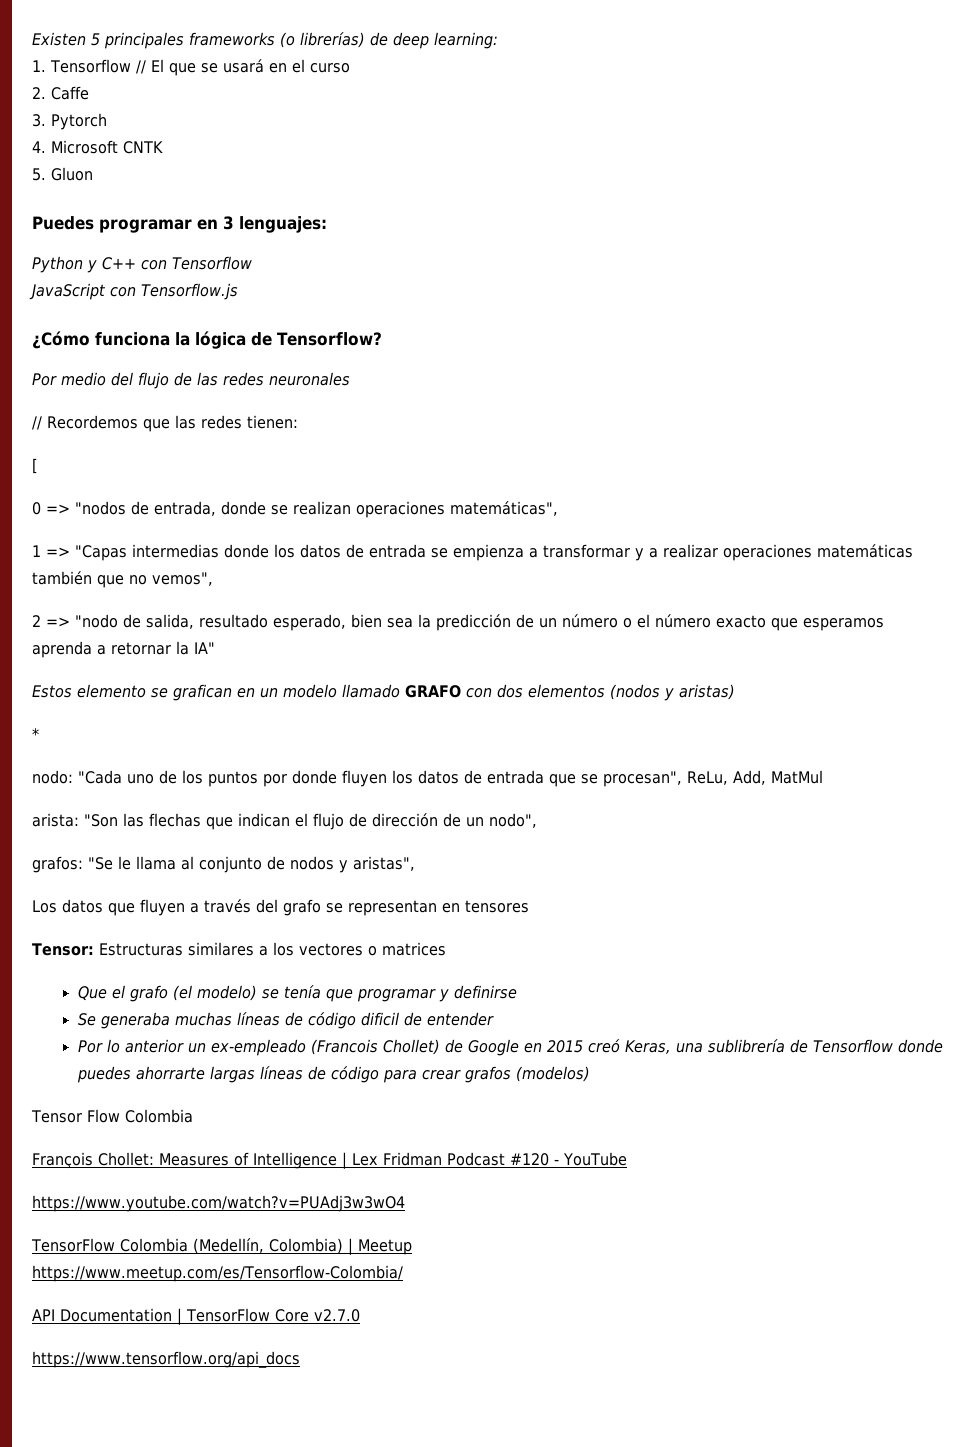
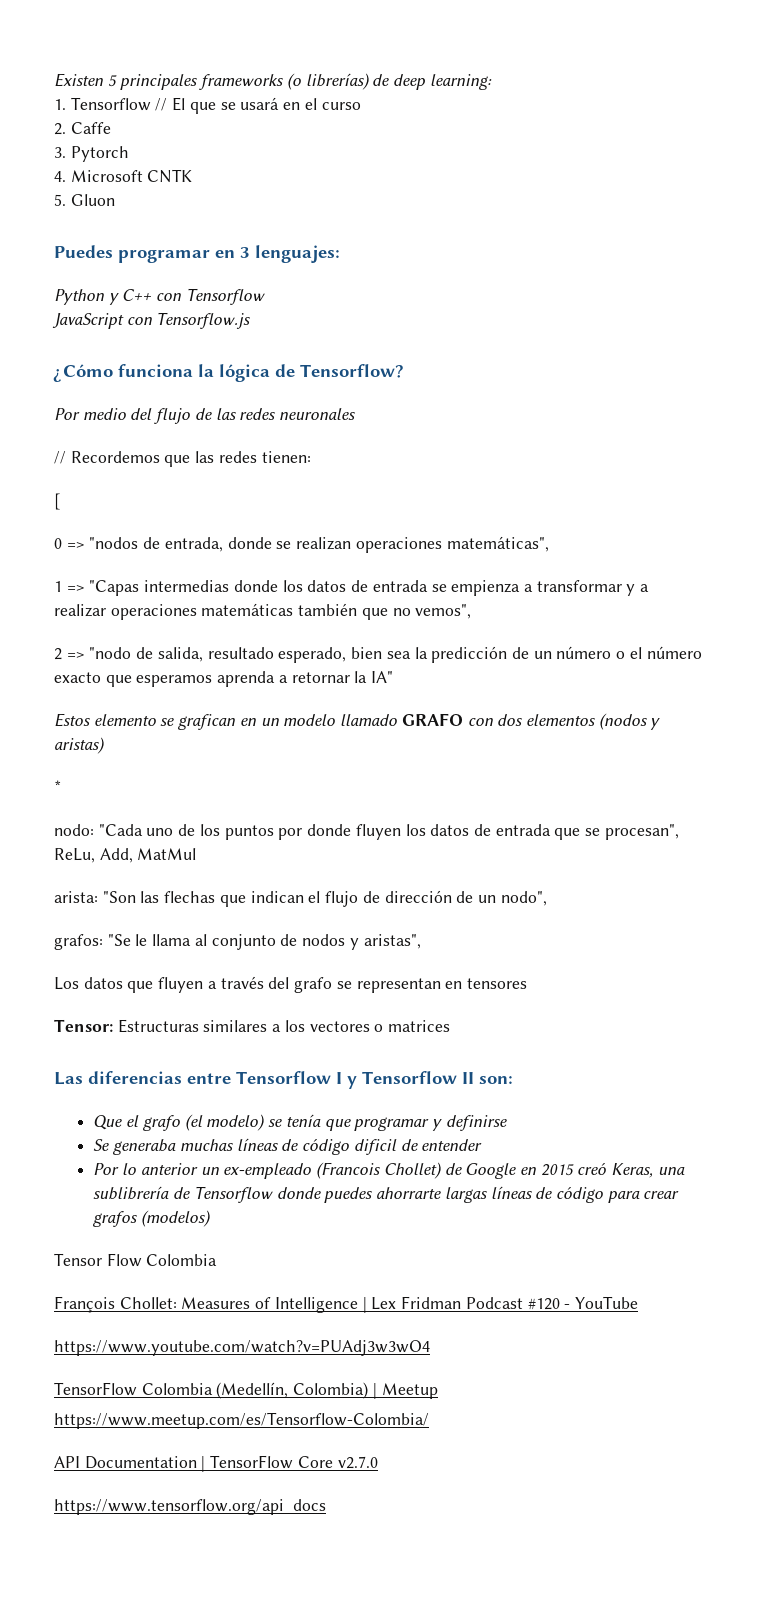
(446, 949) none -> [54,1071,513,1089] // Las diferencias entre Tensorflow I y Tensorflow II son:

